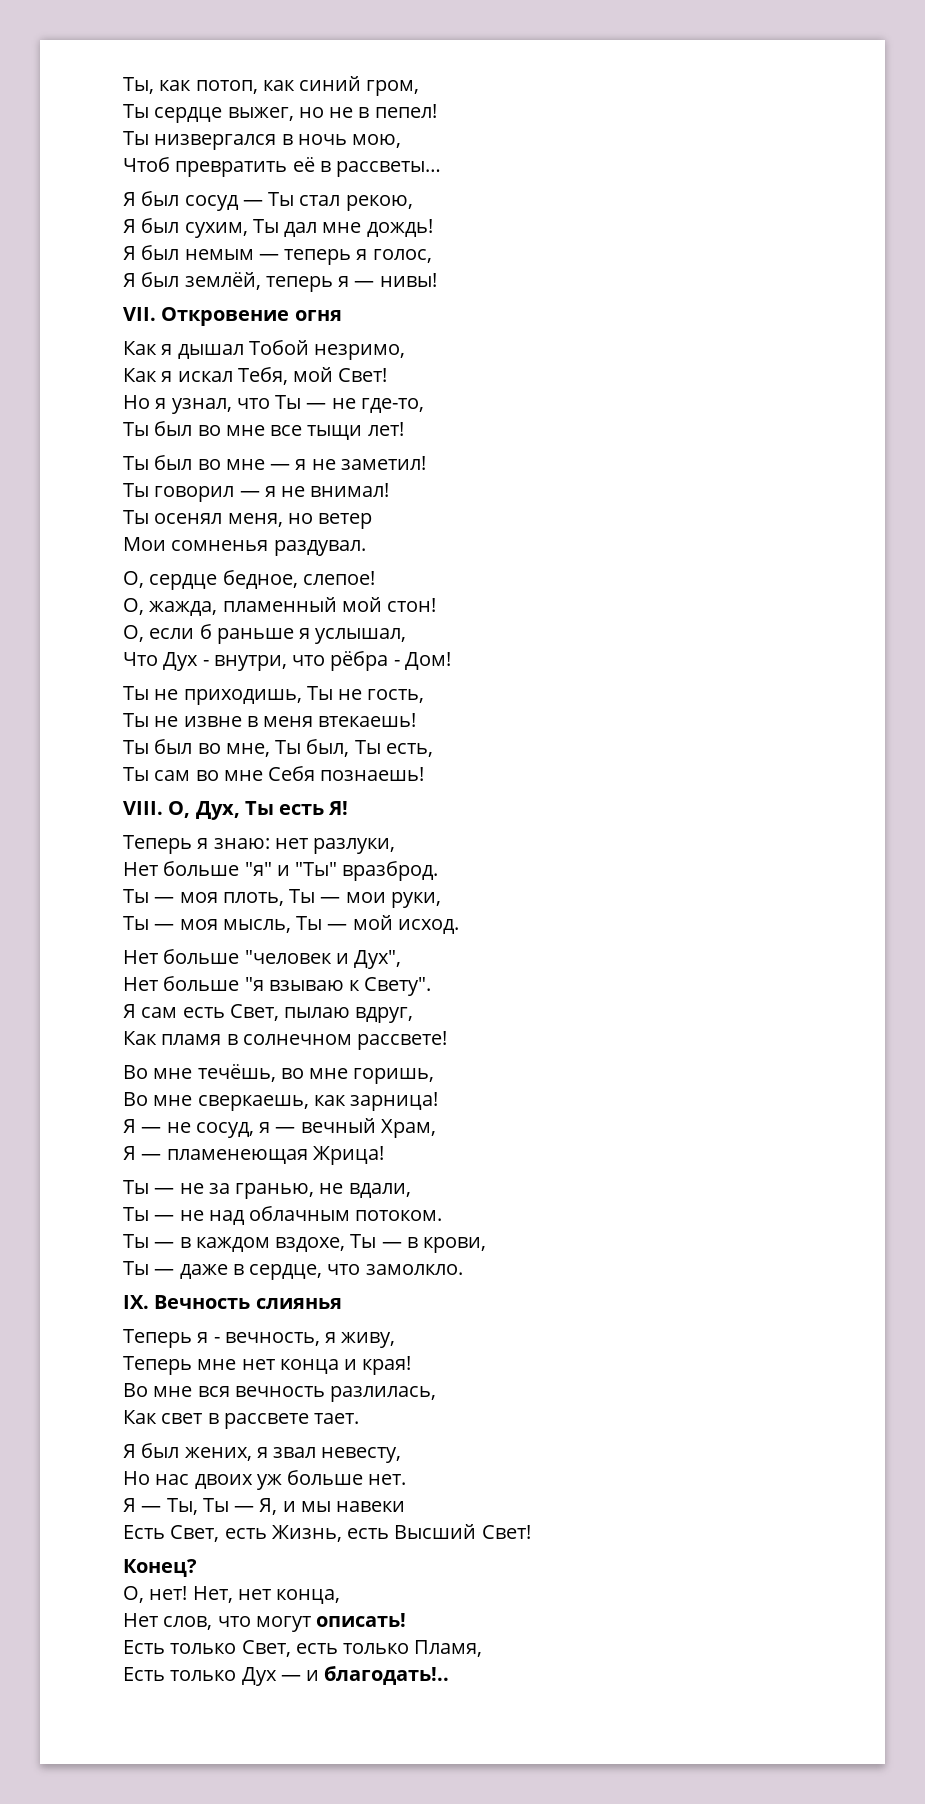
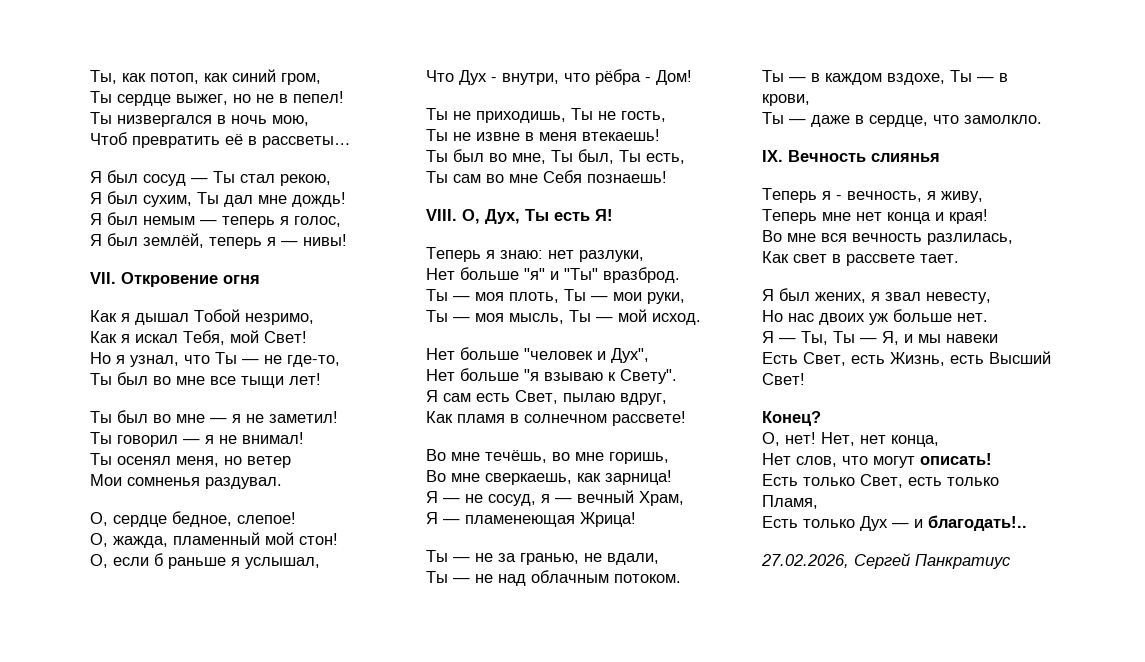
(450, 1675) none -> [761,553,1011,569] // 27.02.2026, Сергей Панкратиус

